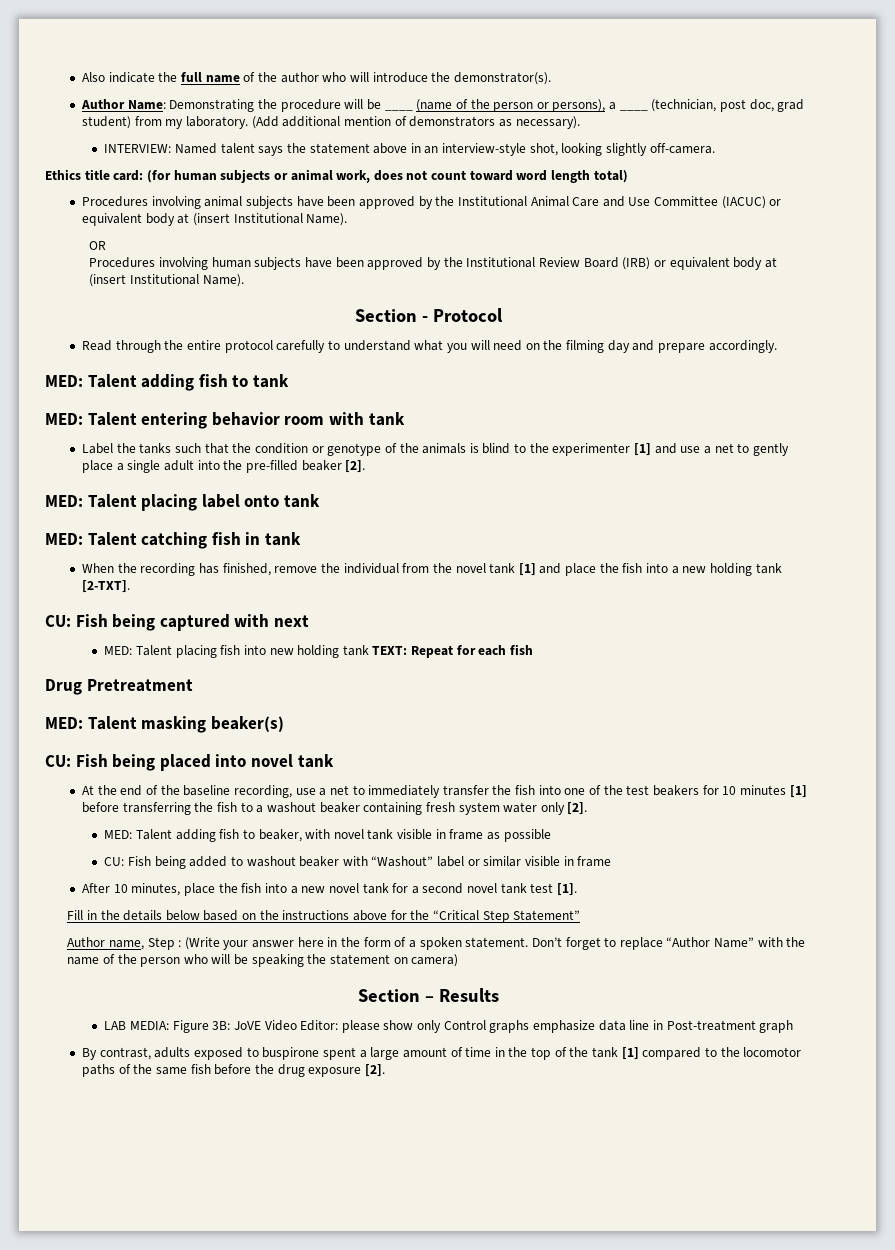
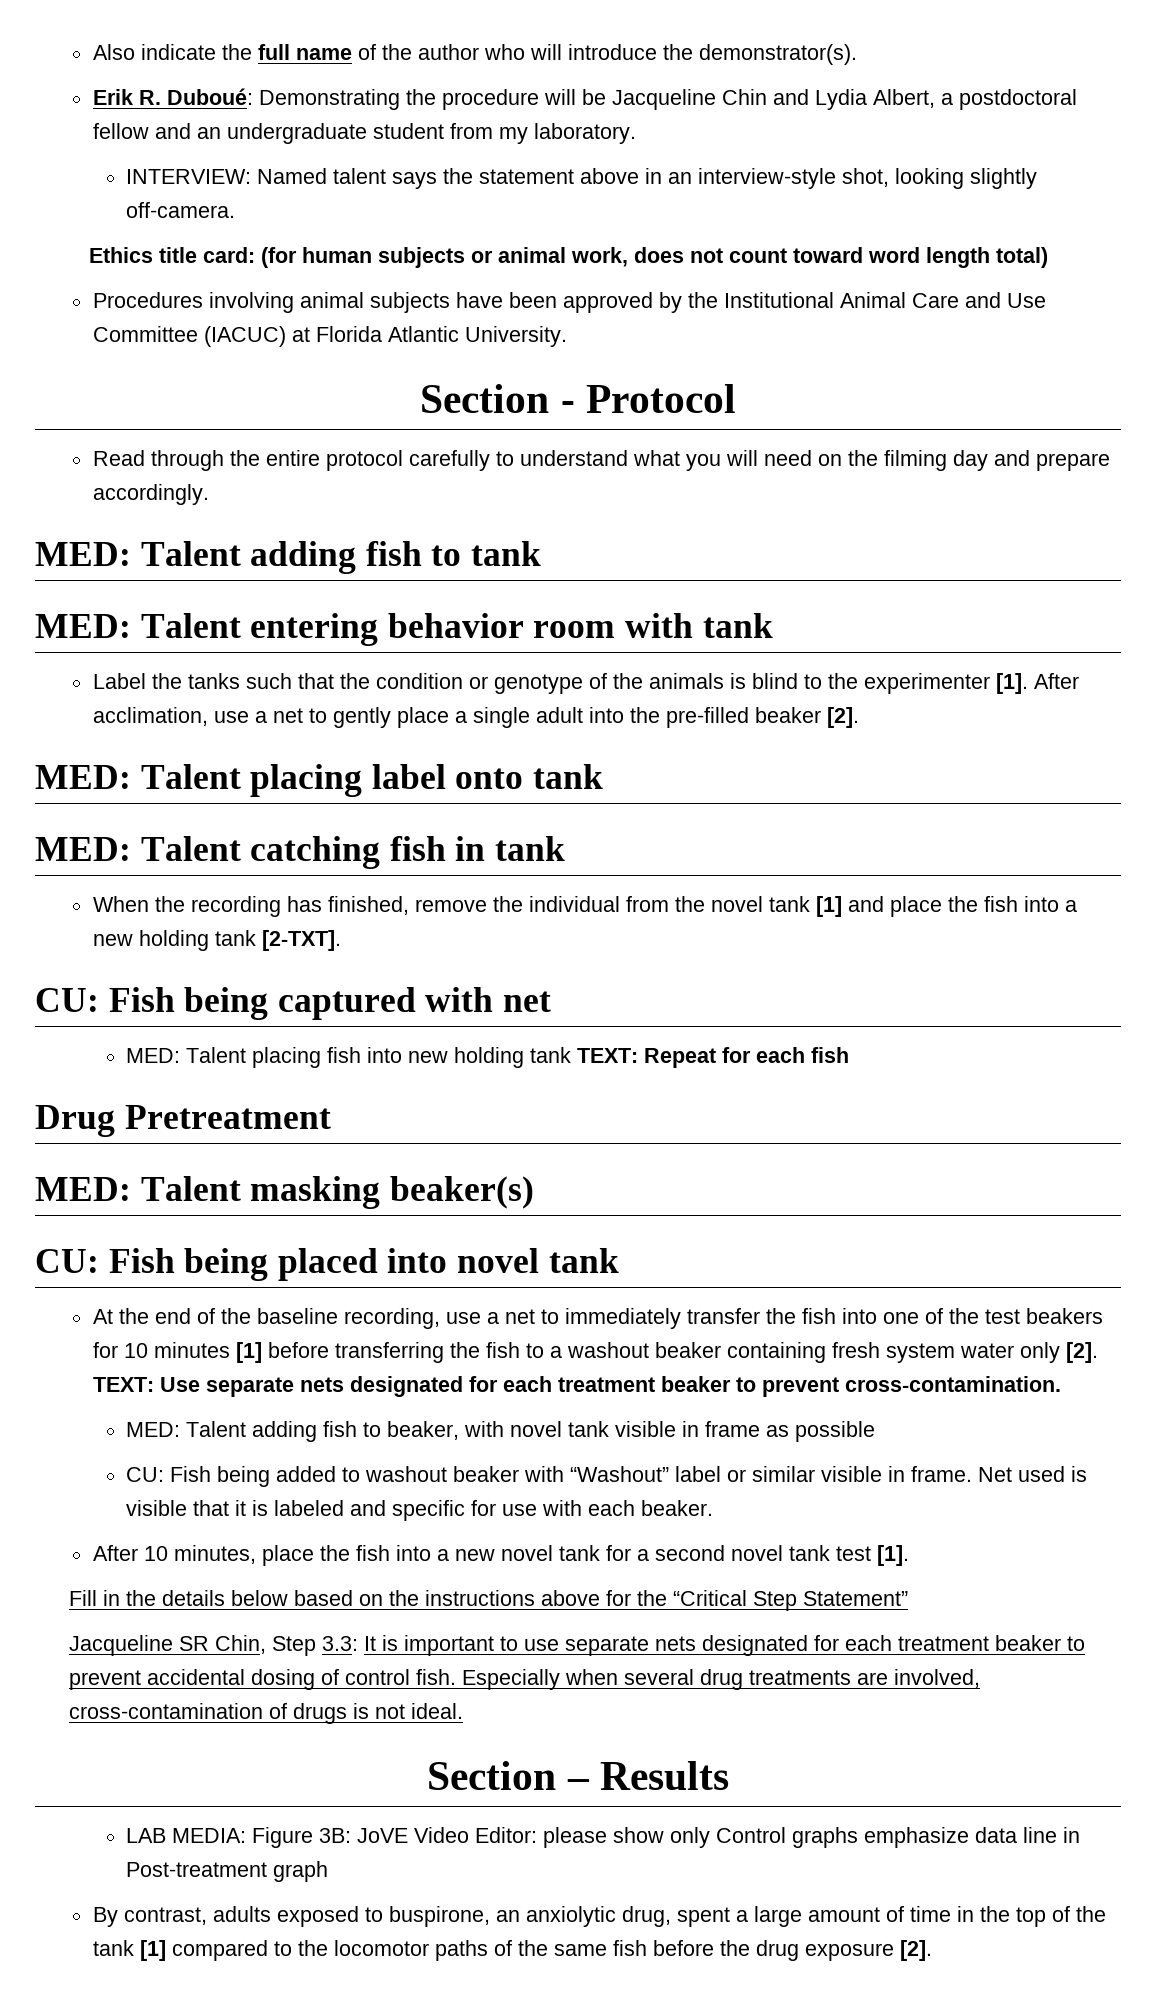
[81,99,166,110] Author Name: -> [92,88,253,105] Erik R. Duboué:
[384,99,805,112] [82,116,580,129] ____ (name of the person or persons), a ____ (technician, post doc, grad student) from my laboratory. (Add additional mention of demonstrators as necessary). -> [611,89,1077,110] [92,123,636,144] Jacqueline Chin and Lydia Albert, a postdoctoral fellow and an undergraduate student from my laboratory.
[769,199,782,206] [82,213,348,226] [89,241,107,250] [89,257,777,270] [89,274,244,287] or equivalent body at (insert Institutional Name). // OR // Procedures involving human subjects have been approved by the Institutional Review Board (IRB) or equivalent body at (insert Institutional Name). -> [291,326,567,347] at Florida Atlantic University.
[634,443,677,456] [1] and -> [995,673,1079,694] [92,707,208,726] [1]. After acclimation,
[273,615,309,627] next -> [502,991,551,1012] net
(588, 808) none -> [92,1376,1061,1397] TEXT: Use separate nets designated for each treatment beaker to prevent cross-contamination.
[577,856,612,867] frame -> [911,1466,1088,1482] [126,1500,714,1521] frame. Net used is visible that it is labeled and specific for use with each beaker.
[67,937,806,950] [67,954,459,967] Author name, Step : (Write your answer here in the form of a spoken statement. Don’t forget to replace “Author Name” with the name of the person who will be speaking the statement on camera) -> [68,1635,1085,1656] [68,1669,980,1690] [68,1703,463,1724] Jacqueline SR Chin, Step 3.3: It is important to use separate nets designated for each treatment beaker to prevent accidental dosing of control fish. Especially when several drug treatments are involved, cross-contamination of drugs is not ideal.
[262,1047,320,1060] buspirone -> [388,1906,671,1927] buspirone, an anxiolytic drug,

